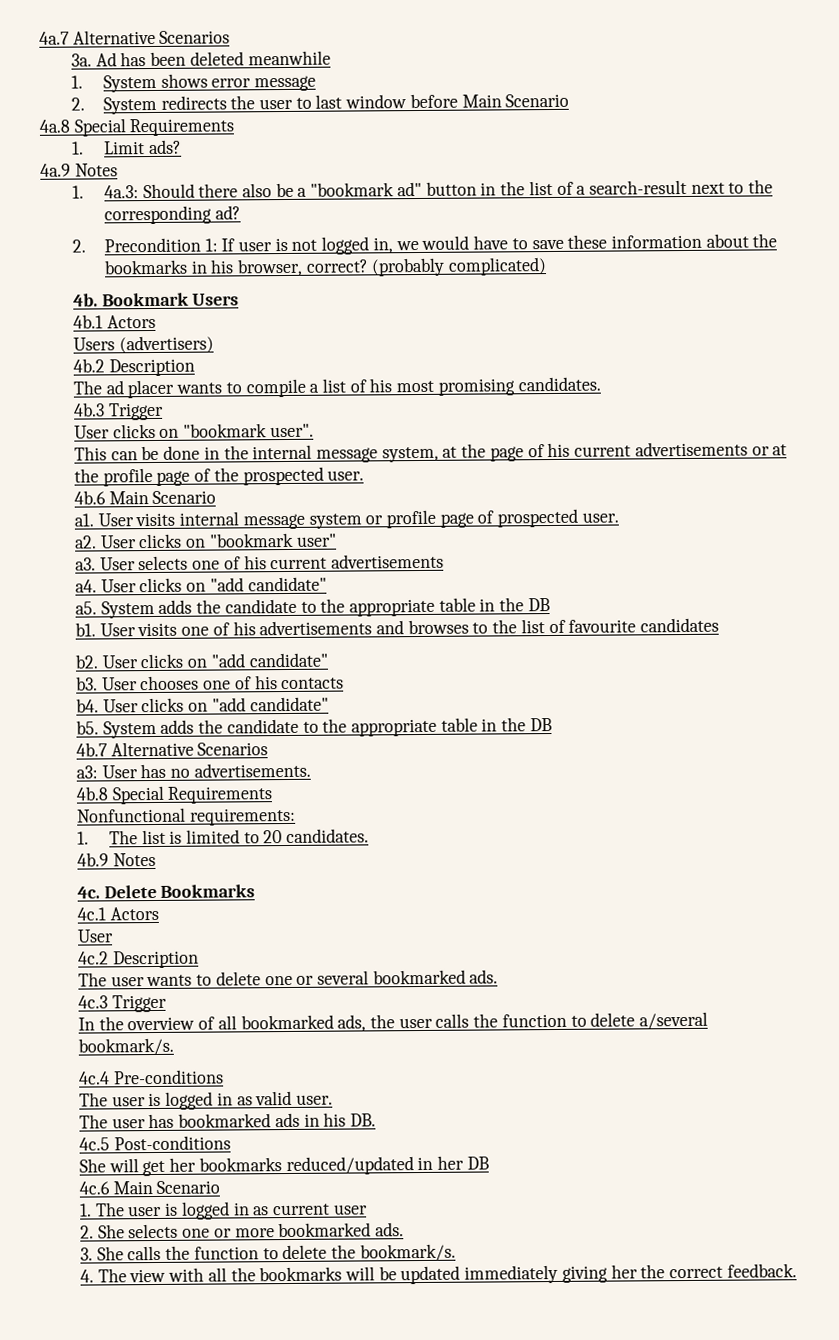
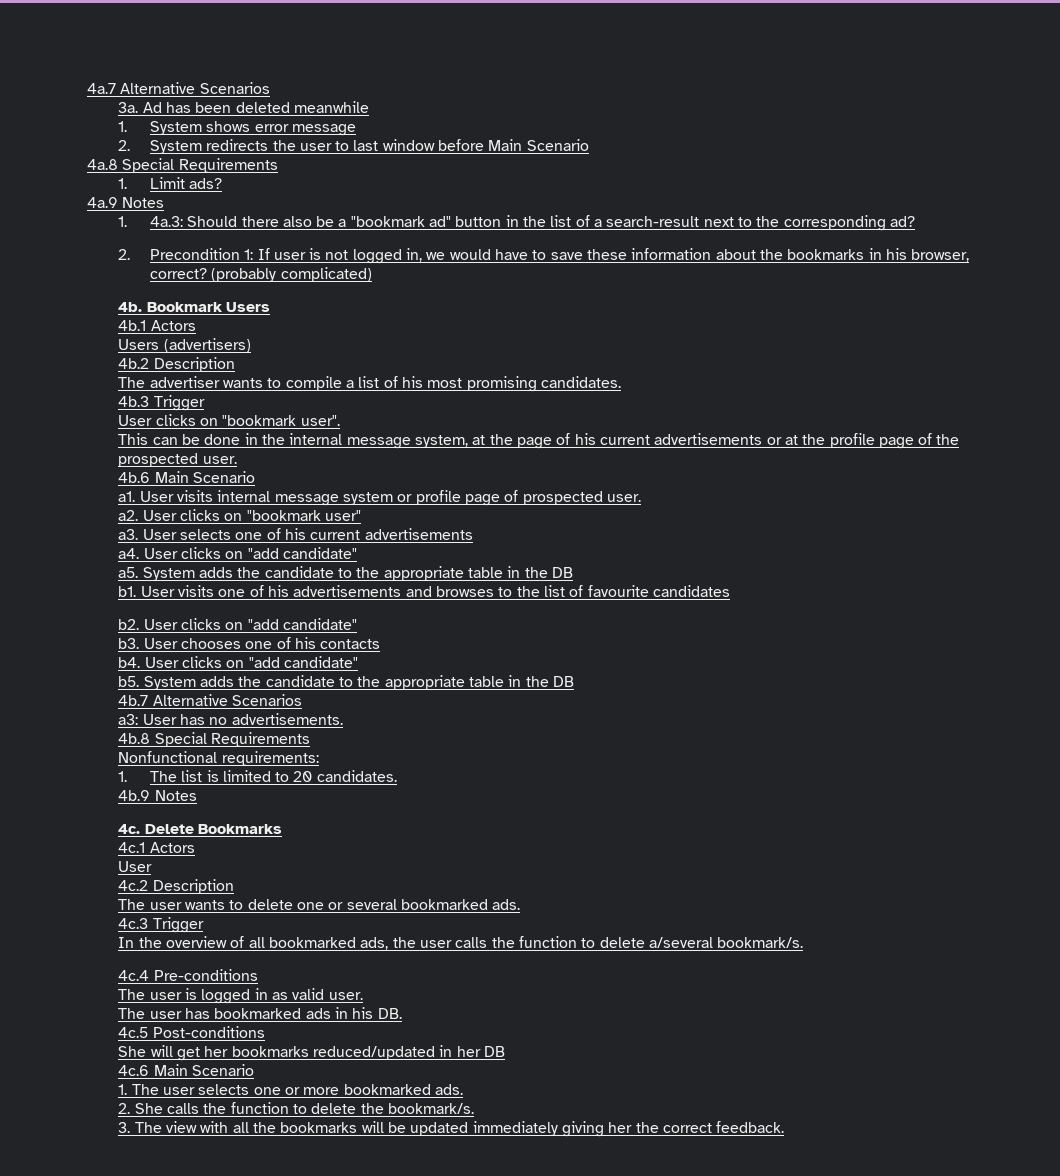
[105,379,175,399] ad placer -> [149,376,220,388] advertiser
[164,1201,368,1220] [79,1224,125,1239] is logged in as current user // 2. She -> (196, 1091) none
[79,1247,93,1261] 3. -> [118,1103,131,1114] 2.
[79,1269,94,1283] 4. -> [118,1122,131,1133] 3.

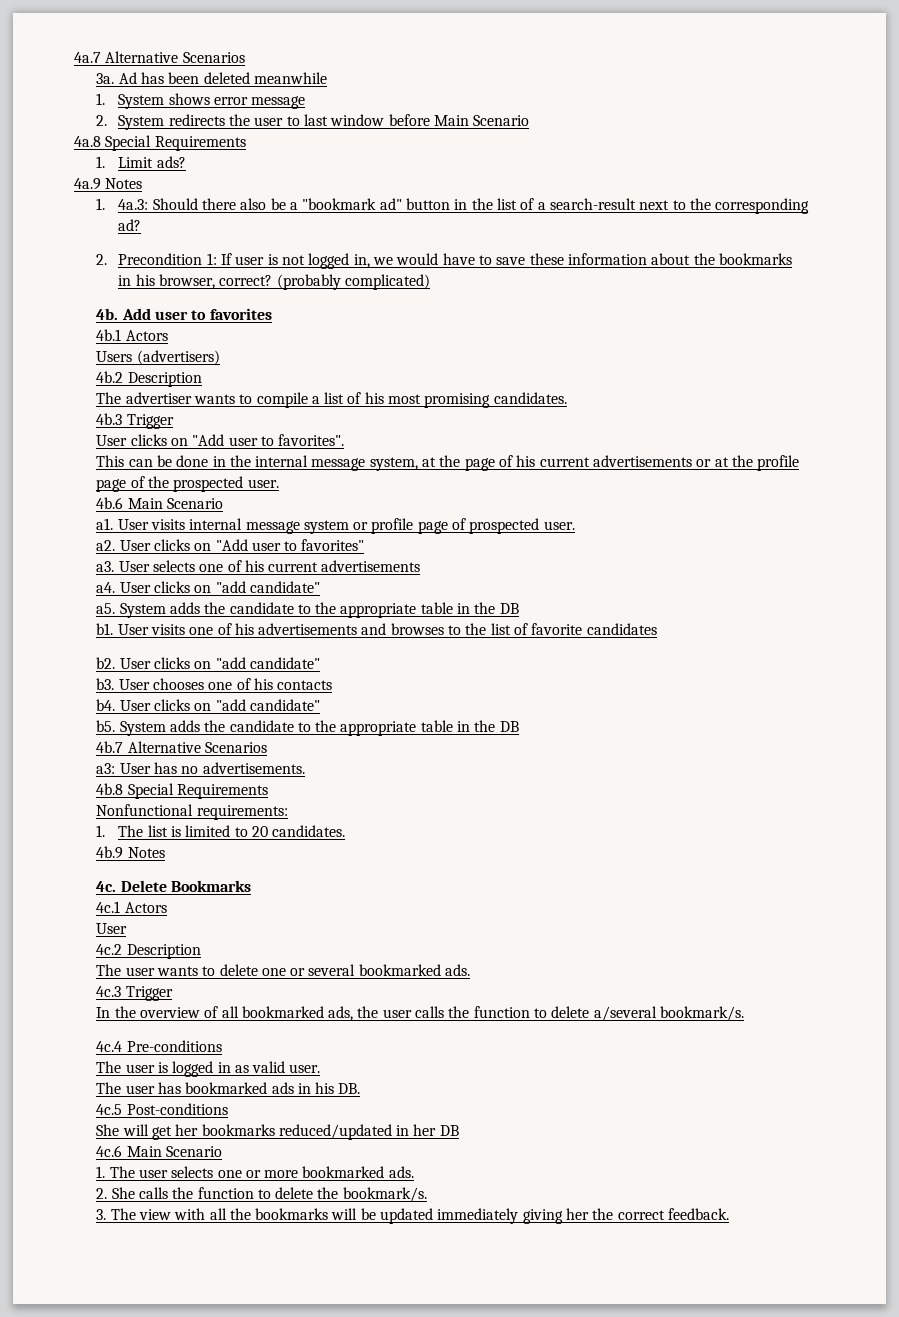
[146,302,271,312] Bookmark Users -> [121,308,272,320] Add user to favorites
[222,415,340,426] "bookmark user". -> [192,434,345,446] "Add user to favorites".
[246,510,362,521] "bookmark user" -> [215,539,365,551] "Add user to favorites"
[587,585,649,597] favourite -> [531,623,583,635] favorite

